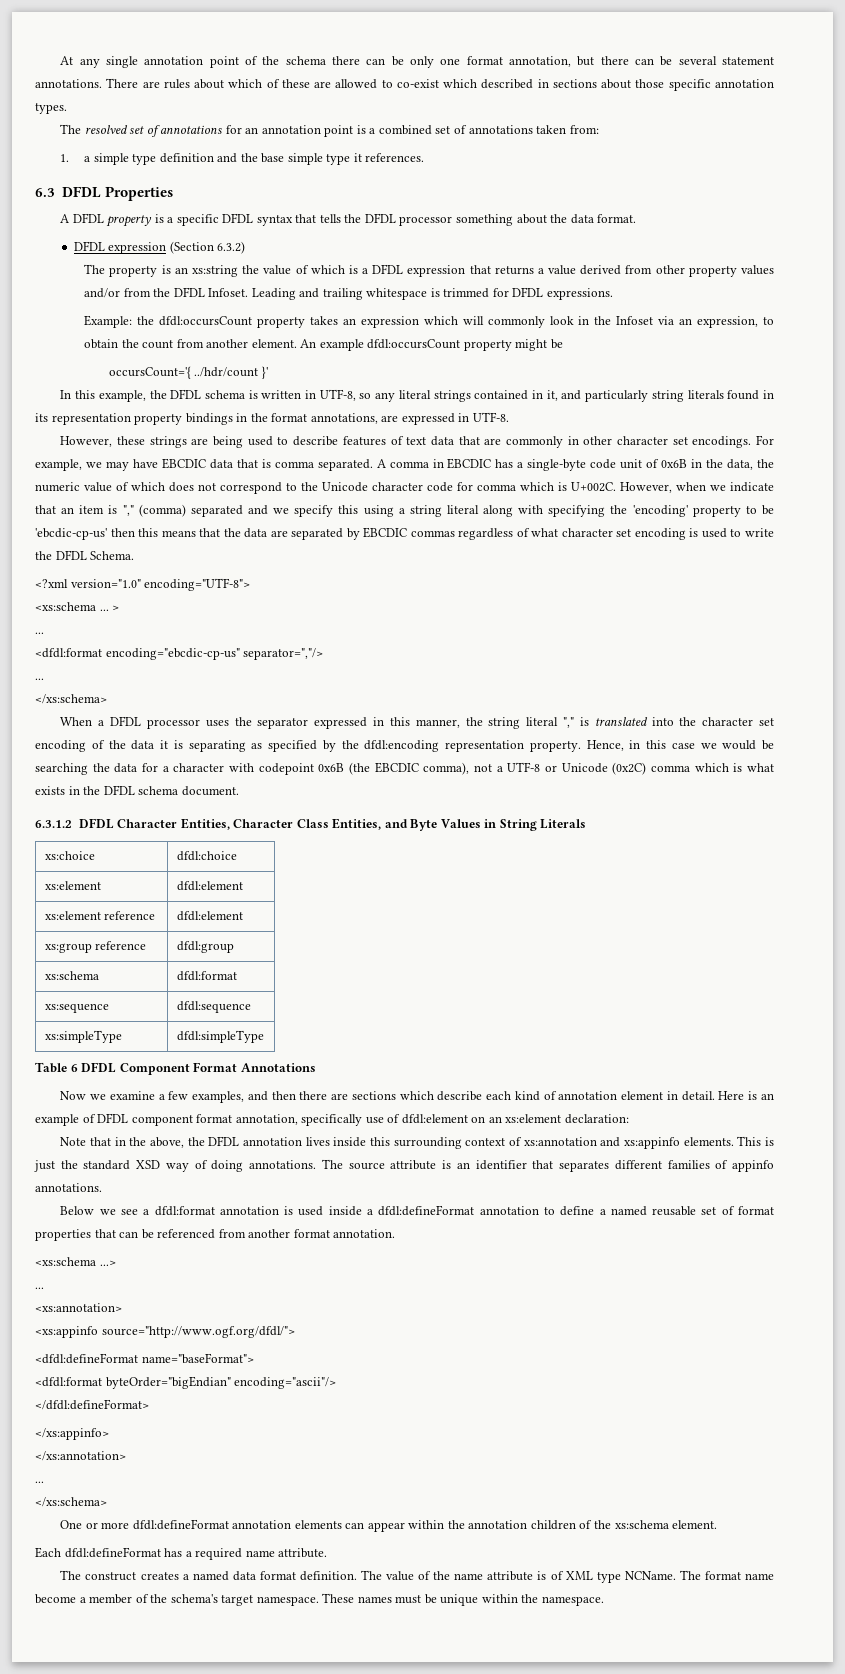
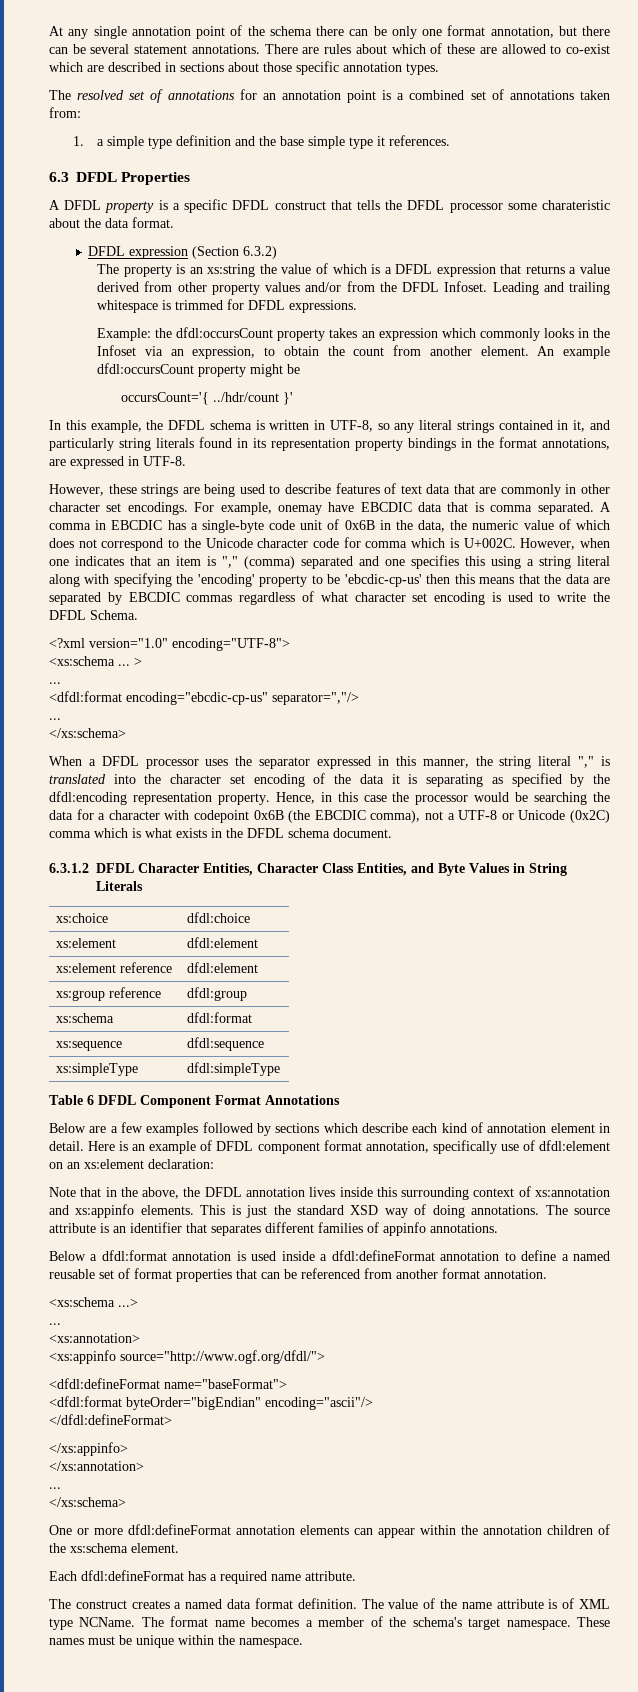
(478, 83) none -> [87,65,104,72] are
[256,215,293,226] syntax -> [274,201,326,210] construct
[456,214,514,226] something -> [507,200,610,210] some charateristic
[462,316,574,328] will commonly look -> [479,328,574,341] commonly looks
[85,461,129,471] we may -> [277,505,322,515] onemay
[710,482,774,492] we indicate -> [49,556,124,566] one indicates
[273,505,334,517] we specify -> [385,555,459,569] one specifies
[700,743,717,749] we -> [392,792,469,805] the processor
[60,1091,349,1103] Now we examine a few examples, and then there are -> [49,1122,271,1136] Below are a few examples followed by
[99,1209,138,1215] we see -> (86, 1256) none
[35,1594,76,1604] become -> [251,1617,300,1627] becomes

